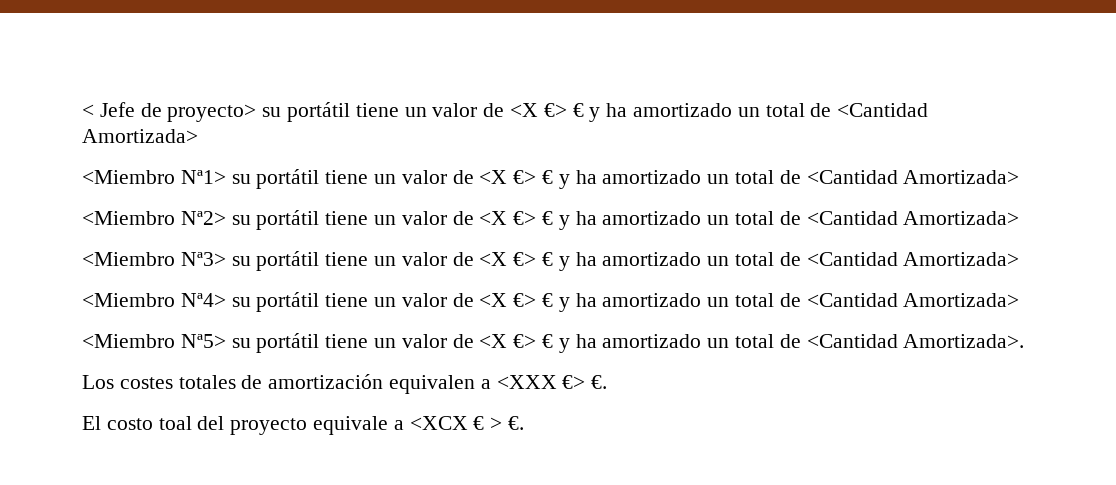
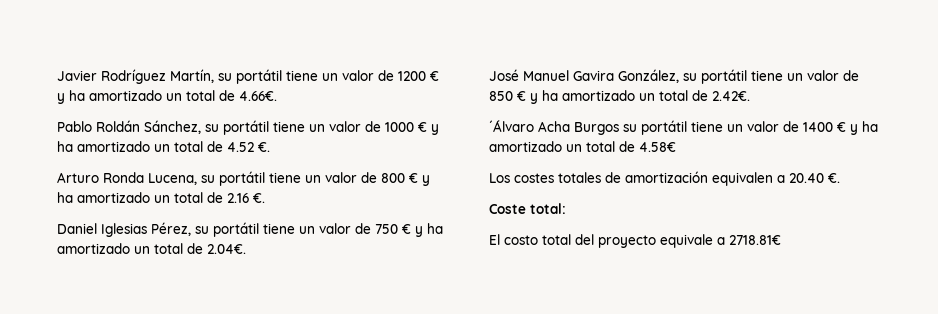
[82,102,929,122] [82,129,198,143] [82,169,1020,189] [82,210,1020,230] [82,251,1020,271] [82,292,1020,312] [82,333,1025,353] < Jefe de proyecto> su portátil tiene un valor de <X €> € y ha amortizado un total de <Cantidad Amortizada> // <Miembro Nª1> su portátil tiene un valor de <X €> € y ha amortizado un total de <Cantidad Amortizada> // <Miembro Nª2> su portátil tiene un valor de <X €> € y ha amortizado un total de <Cantidad Amortizada> // <Miembro Nª3> su portátil tiene un valor de <X €> € y ha amortizado un total de <Cantidad Amortizada> // <Miembro Nª4> su portátil tiene un valor de <X €> € y ha amortizado un total de <Cantidad Amortizada> // <Miembro Nª5> su portátil tiene un valor de <X €> € y ha amortizado un total de <Cantidad Amortizada>. -> [57,69,439,84] [57,90,277,104] [57,120,439,135] [57,141,270,152] [57,171,430,186] [57,192,265,203] [57,222,443,237] [57,243,246,254] [489,69,859,84] [489,90,750,104] [489,120,878,135] [489,141,676,152] Javier Rodríguez Martín, su portátil tiene un valor de 1200 € y ha amortizado un total de 4.66€. // Pablo Roldán Sánchez, su portátil tiene un valor de 1000 € y ha amortizado un total de 4.52 €. // Arturo Ronda Lucena, su portátil tiene un valor de 800 € y ha amortizado un total de 2.16 €. // Daniel Iglesias Pérez, su portátil tiene un valor de 750 € y ha amortizado un total de 2.04€. // José Manuel Gavira González, su portátil tiene un valor de 850 € y ha amortizado un total de 2.42€. // ´Álvaro Acha Burgos su portátil tiene un valor de 1400 € y ha amortizado un total de 4.58€
[496,375,608,389] <XXX €> €. -> [789,173,840,183] [489,203,566,214] 20.40 €. // Coste total:
[158,416,192,430] toal -> [542,234,571,245] total
[409,416,525,430] <XCX € > €. -> [729,235,781,245] 2718.81€

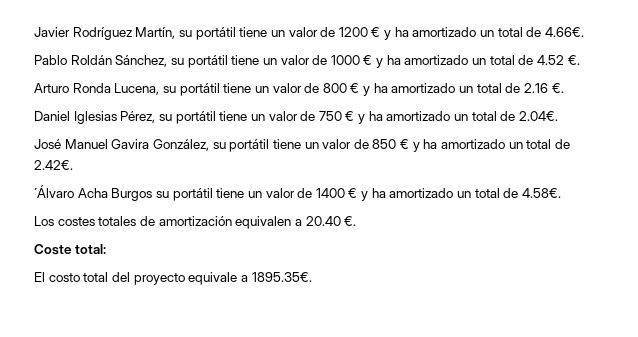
[639,142,676,152] 4.58€ -> [521,188,561,198] 4.58€.
[729,235,781,245] 2718.81€ -> [251,272,312,282] 1895.35€.

